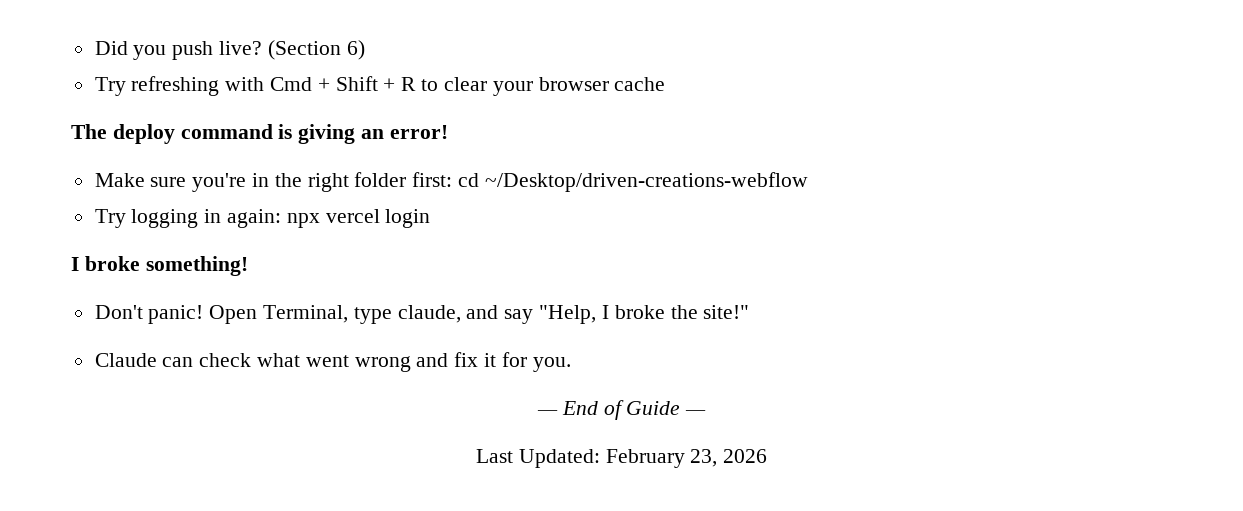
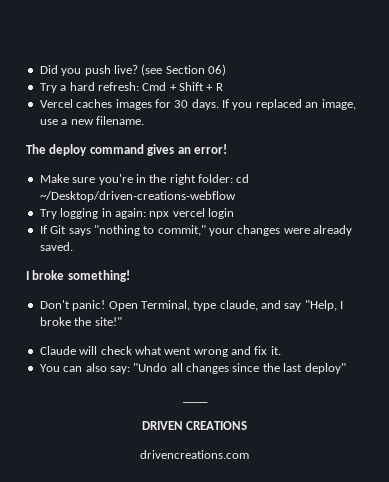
[267,40,365,60] [94,76,265,96] (Section 6) // Try refreshing with -> [141,64,226,76] [39,82,139,93] (see Section 06) // Try a hard refresh:
[421,77,666,96] to clear your browser cache -> [39,99,356,110] [39,116,144,125] // Vercel caches images for 30 days. If you replaced an image, use a new filename.
[278,124,356,144] is giving -> [147,144,175,156] gives
[354,172,453,187] folder first: -> [198,174,233,183] folder:
(431, 218) none -> [39,225,353,236] [39,242,73,251] // If Git says "nothing to commit," your changes were already saved.
[162,357,194,367] can -> [79,346,98,355] will
[484,352,571,372] [536,400,707,420] [475,449,768,468] it for you. // — End of Guide — // Last Updated: February 23, 2026 -> [270,346,281,355] [39,363,346,374] [182,401,208,403] [141,421,248,430] [140,450,249,459] it. // You can also say: "Undo all changes since the last deploy" // ____ // DRIVEN CREATIONS // drivencreations.com

